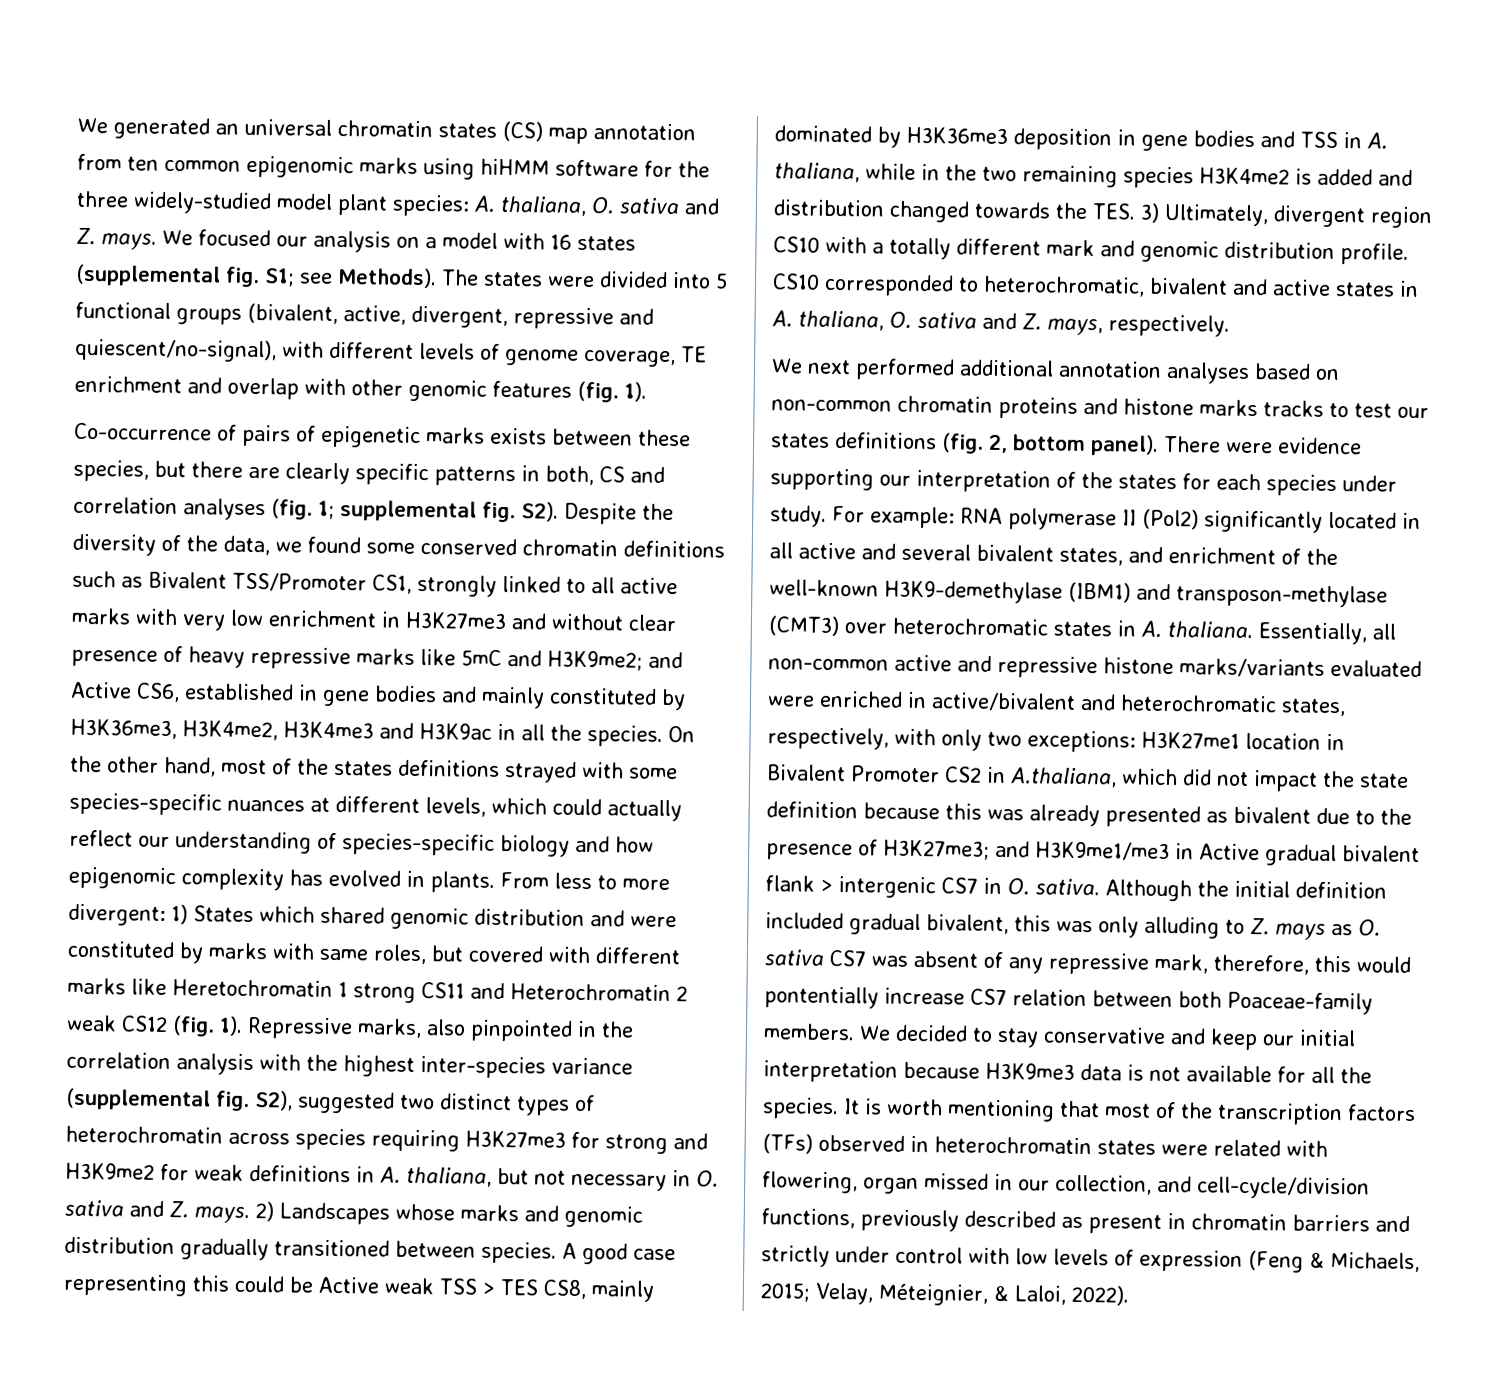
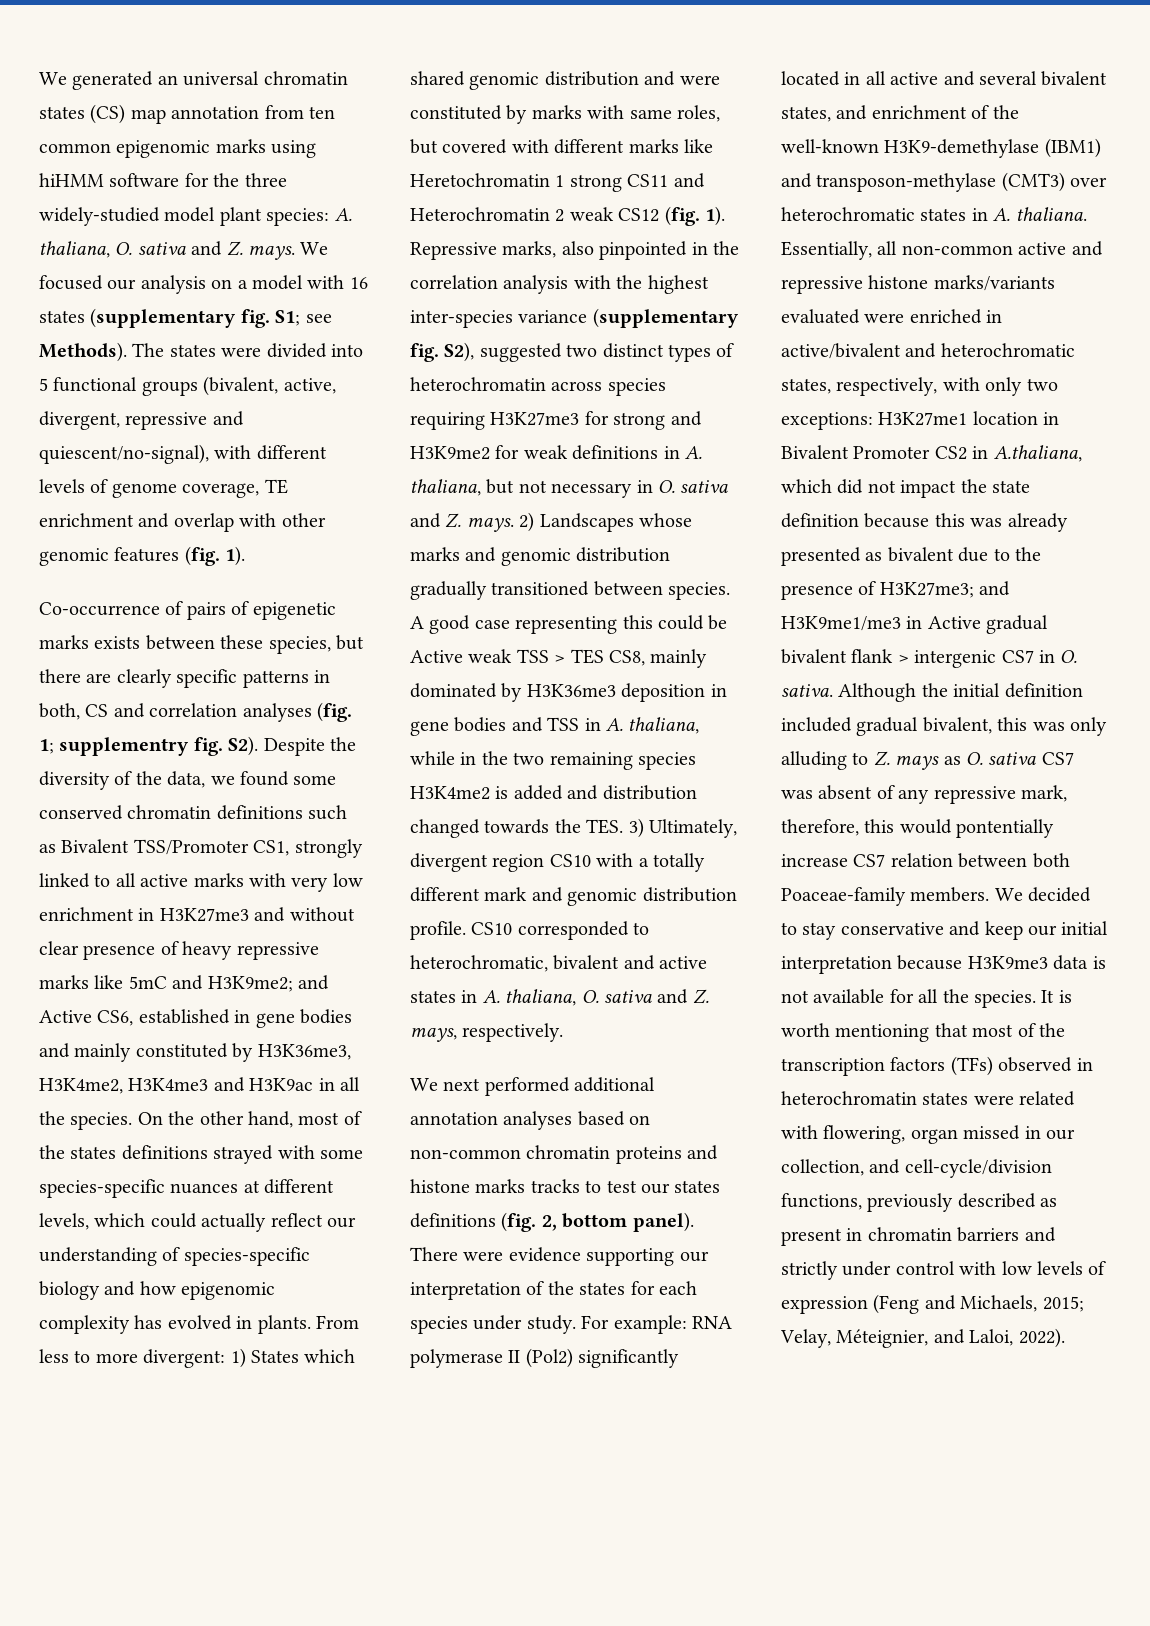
[75,263,221,287] (supplemental -> [90,308,237,328] (supplementary
[340,500,477,522] supplemental -> [59,737,190,756] supplementry
[66,1087,211,1111] (supplemental -> [592,308,739,328] (supplementary
[1308,1252,1325,1268] & -> [924,1295,956,1310] and
[992,1285,1009,1302] & -> [933,1329,965,1344] and

